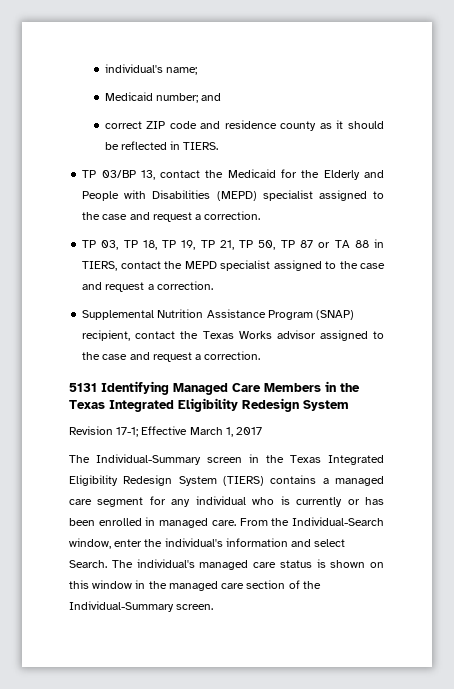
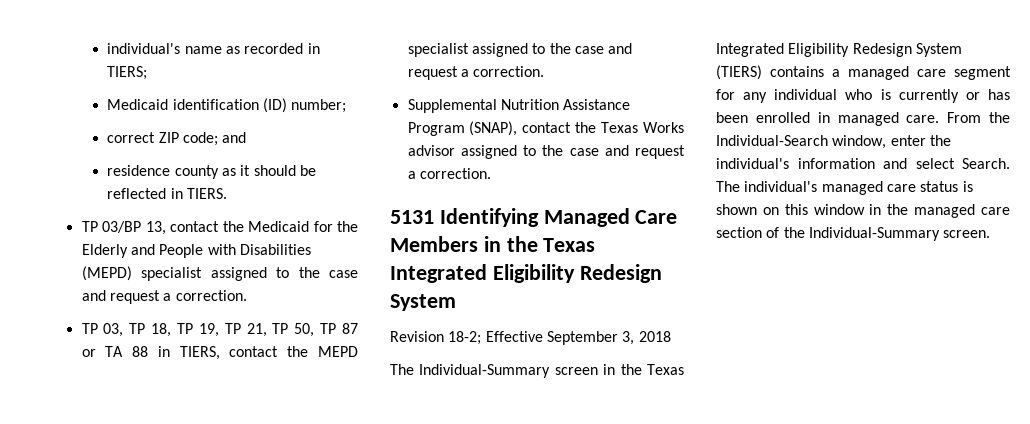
[104,64,197,75] [104,92,153,101] individual's name; // Medicaid -> [107,43,320,54] [107,66,148,80] [107,98,287,113] individual's name as recorded in TIERS; // Medicaid identification (ID)
[201,93,222,101] and -> (347, 106) none
[169,121,221,129] code and -> [182,132,247,146] code; and //
[316,310,355,320] [82,330,131,341] (SNAP) recipient, -> [469,121,518,136] (SNAP),
[116,426,263,437] 17-1; Effective March 1, 2017 -> [448,331,671,345] 18-2; Effective September 3, 2018

